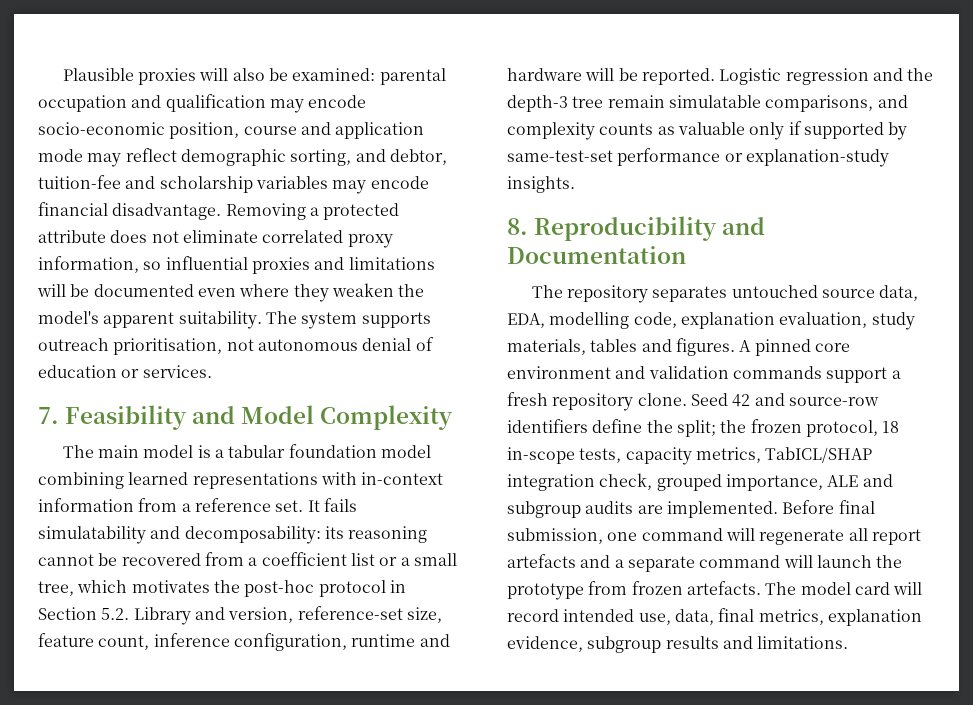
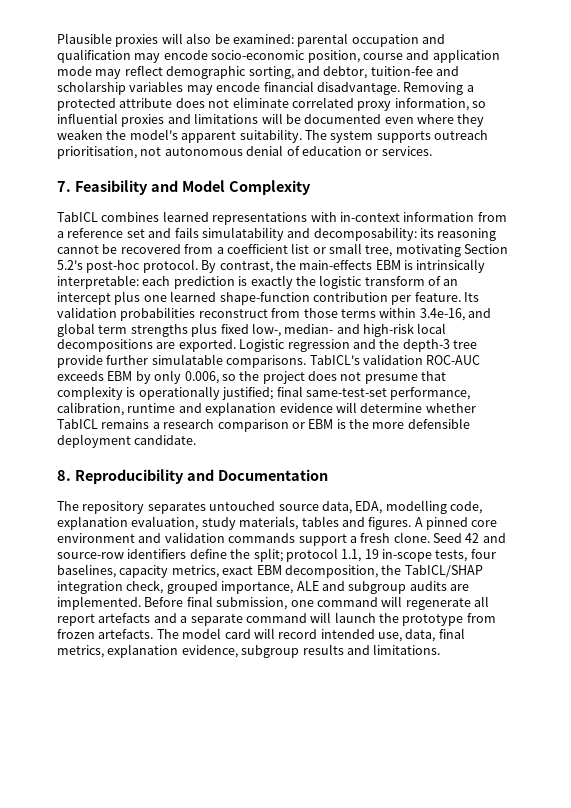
[62,444,431,458] [38,472,124,489] The main model is a tabular foundation model combining -> [57,212,160,222] TabICL combines
[275,500,320,512] set. It -> [126,228,172,238] set and
[400,557,410,566] a -> (326, 250) none
[77,580,406,597] [38,606,442,625] [38,633,450,651] [507,68,715,85] which motivates the post-hoc protocol in Section 5.2. Library and version, reference-set size, feature count, inference configuration, runtime and hardware will be reported. -> [395,244,509,257] [57,259,486,273] [57,275,459,289] [57,291,479,305] [57,307,491,321] [57,323,447,337] [57,339,236,352] motivating Section 5.2's post-hoc protocol. By contrast, the main-effects EBM is intrinsically interpretable: each prediction is exactly the logistic transform of an intercept plus one learned shape-function contribution per feature. Its validation probabilities reconstruct from those terms within 3.4e-16, and global term strengths plus fixed low-, median- and high-risk local decompositions are exported.
[607,95,908,112] [507,121,908,140] [507,148,889,167] [507,176,575,193] remain simulatable comparisons, and complexity counts as valuable only if supported by same-test-set performance or explanation-study insights. -> [57,354,481,368] [57,370,447,384] [57,386,471,400] [57,402,476,416] [57,418,470,432] [57,434,197,448] provide further simulatable comparisons. TabICL's validation ROC-AUC exceeds EBM by only 0.006, so the project does not presume that complexity is operationally justified; final same-test-set performance, calibration, runtime and explanation evidence will determine whether TabICL remains a research comparison or EBM is the more defensible deployment candidate.
[552,393,634,411] repository -> (391, 538) none
[720,419,900,437] [507,447,761,465] the frozen protocol, 18 in-scope tests, capacity metrics, -> [285,548,496,562] [57,564,402,578] protocol 1.1, 19 in-scope tests, four baselines, capacity metrics, exact EBM decomposition, the

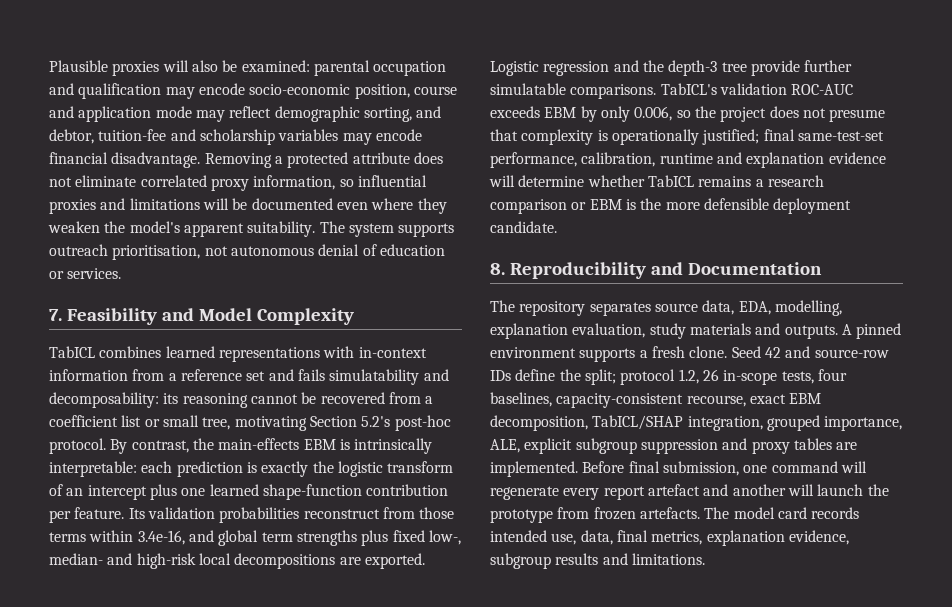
[209,501,276,511] untouched -> (651, 309) none
[385,500,482,514] modelling code, -> [774,300,842,316] modelling,
[239,516,498,530] [57,532,347,546] materials, tables and figures. A pinned core environment and validation commands support -> [689,323,902,339] [490,347,636,362] materials and outputs. A pinned environment supports
[127,549,187,559] identifiers -> [490,370,511,381] IDs
[341,549,379,562] 1.1, 19 -> [678,369,719,384] 1.2, 26
[119,565,219,578] capacity metrics, -> [556,393,746,408] capacity-consistent recourse,
[381,565,483,578] [57,580,447,594] the TabICL/SHAP integration check, grouped importance, ALE and subgroup audits -> [592,415,903,431] [490,438,832,454] TabICL/SHAP integration, grouped importance, ALE, explicit subgroup suppression and proxy tables
[474,596,489,607] [57,613,307,626] all report artefacts and a separate command -> [563,484,786,500] every report artefact and another
[253,628,318,639] will record -> [811,507,860,519] records

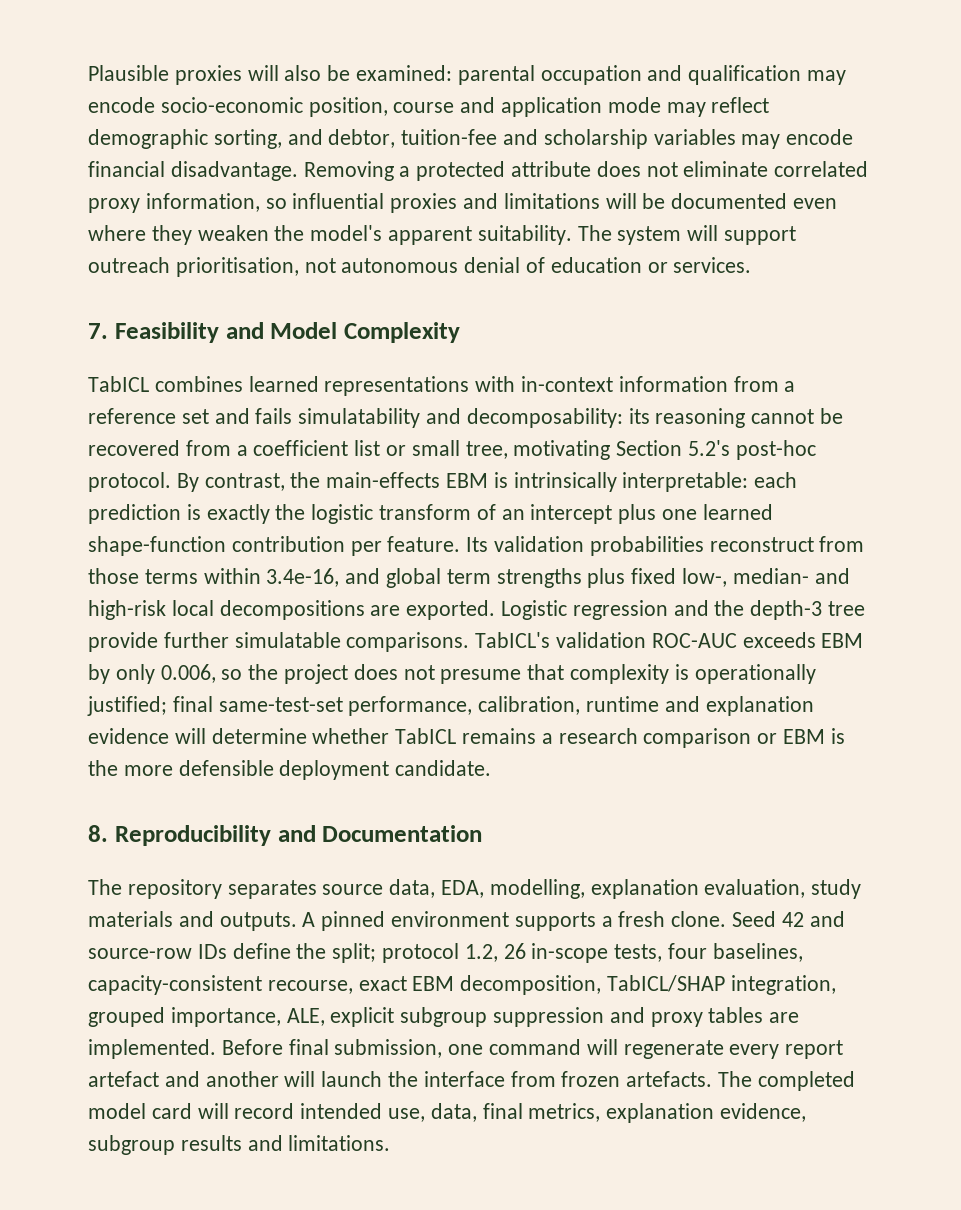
[398,223,455,237] supports -> [687,225,797,245] will support
[490,509,553,523] prototype -> [423,1071,505,1087] interface
(730, 513) none -> [757,1071,855,1091] completed
[811,507,860,519] records -> [197,1103,295,1119] will record

